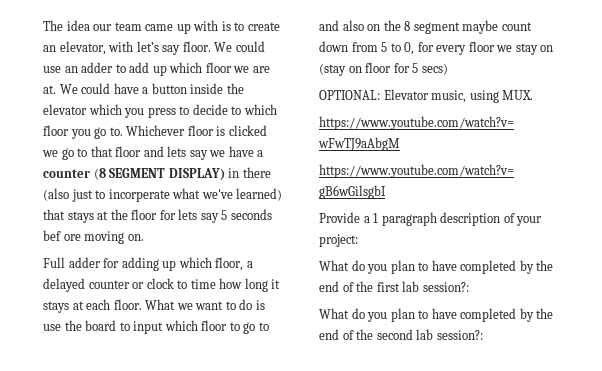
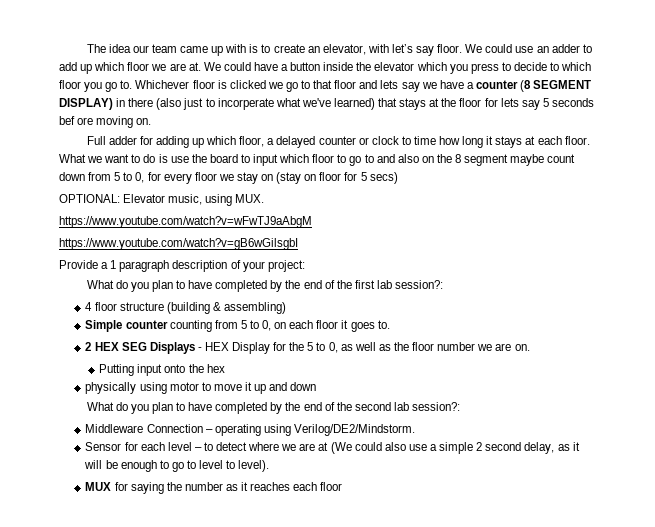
(469, 287) none -> [85,302,286,314] [85,320,390,332] [85,342,530,354] [99,364,225,376] [85,382,317,394] // 4 floor structure (building & assembling) // Simple counter counting from 5 to 0, on each floor it goes to. // 2 HEX SEG Displays - HEX Display for the 5 to 0, as well as the floor number we are on. // Putting input onto the hex // physically using motor to move it up and down
(483, 335) none -> [85,424,415,436] [85,442,580,454] [84,460,270,472] [85,482,343,494] // Middleware Connection – operating using Verilog/DE2/Mindstorm. // Sensor for each level – to detect where we are at (We could also use a simple 2 second delay, as it will be enough to go to level to level). // MUX for saying the number as it reaches each floor

